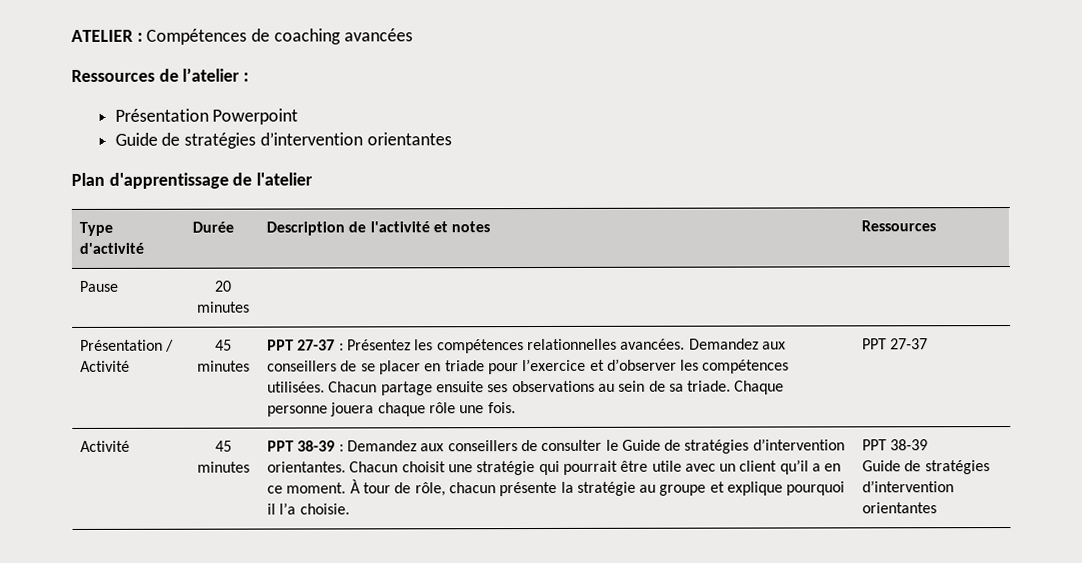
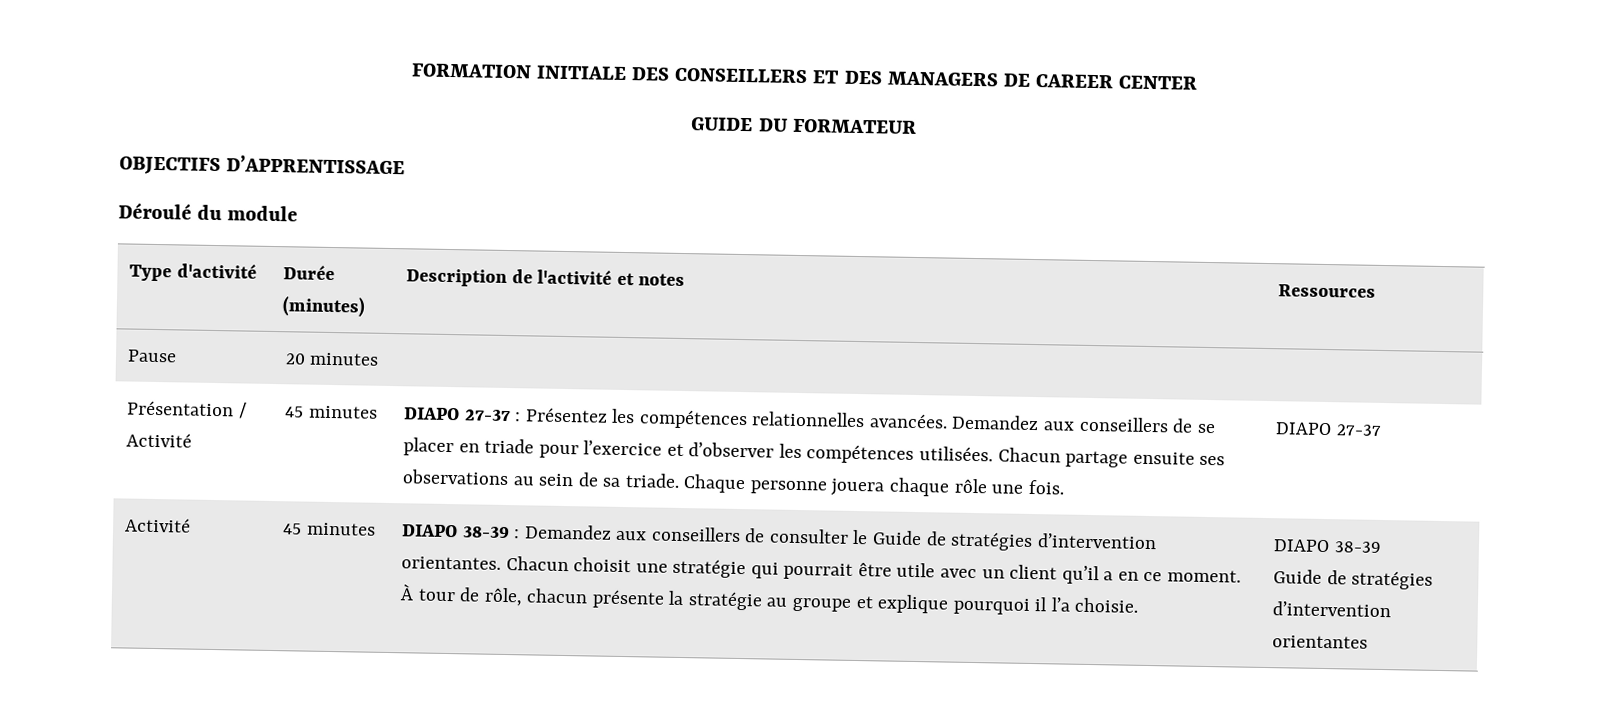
[71,28,413,45] [71,67,250,82] [114,108,299,125] [114,132,452,149] [71,172,314,189] ATELIER : Compétences de coaching avancées // Ressources de l’atelier : // Présentation Powerpoint // Guide de stratégies d’intervention orientantes // Plan d'apprentissage de l'atelier -> [410,63,1198,90] [690,117,917,134] [119,155,406,176] [118,202,299,222] FORMATION INITIALE DES CONSEILLERS ET DES MANAGERS DE CAREER CENTER // GUIDE DU FORMATEUR // OBJECTIFS D’APPRENTISSAGE // Déroulé du module
(234, 227) none -> [282,296,367,318] (minutes)
[266,339,294,351] PPT -> [403,407,461,421] DIAPO
[861,338,887,350] PPT -> [1275,422,1333,436] DIAPO
[266,440,294,452] PPT -> [401,524,459,538] DIAPO
[861,439,887,451] PPT -> [1273,539,1331,553] DIAPO

